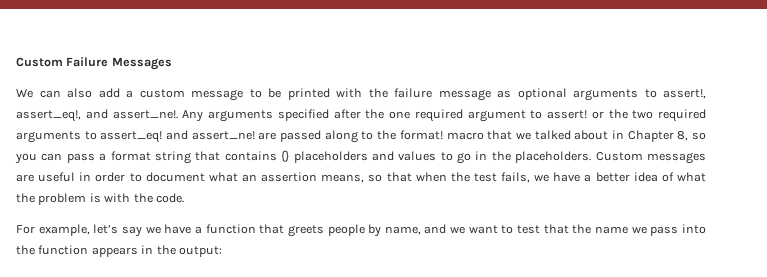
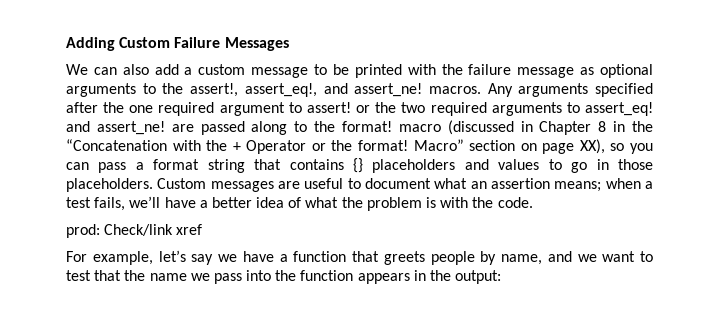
(16, 62) none -> [66,37,115,51] Adding
(657, 93) none -> [162,83,184,94] the
[112,110,178,119] assert_ne!. -> [354,83,481,97] assert_ne! macros.
[487,130,689,142] that we talked about in Chapter 8, -> [447,120,653,135] [66,139,605,154] (discussed in Chapter 8 in the “Concatenation with the + Operator or the format! Macro” section on page XX),
[491,151,511,161] the -> [618,159,654,170] those
[79,172,126,182] in order -> (344, 183) none
[321,172,470,183] means, so that when the -> [554,178,653,192] means; when a
[534,174,550,182] we -> [129,196,161,208] we’ll
(184, 198) none -> [66,224,203,238] // prod: Check/link xref

